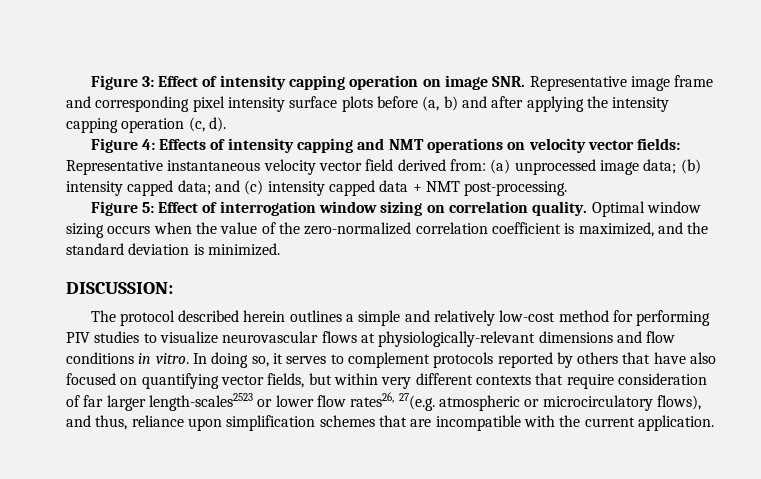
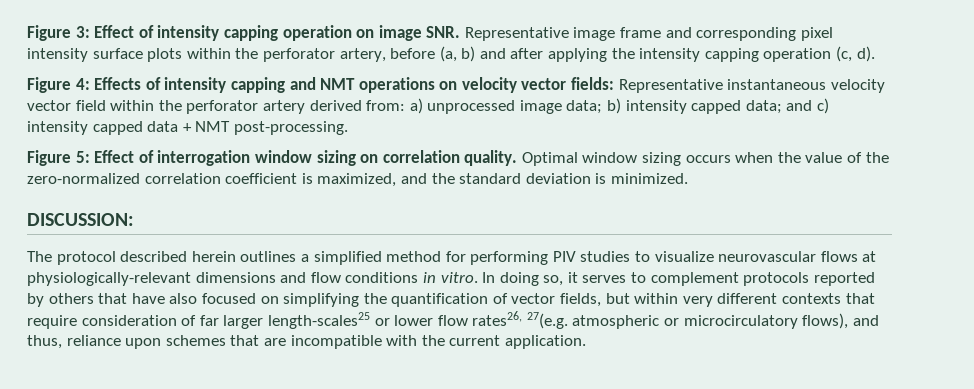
(373, 104) none -> [186,48,386,62] within the perforator artery,
(394, 165) none -> [110,100,305,114] within the perforator artery
[490,159,511,174] (a) -> [409,98,423,114] a)
[680,159,701,174] (b) -> [607,98,622,114] b)
[244,180,264,195] (c) -> [817,98,830,114] c)
[358,310,556,326] simple and relatively low-cost -> [313,251,382,265] simplified
[141,373,219,389] quantifying -> [283,293,508,307] simplifying the quantification of
[148,393,253,411] length-scales2523 -> [267,312,370,329] length-scales25
[226,415,316,431] simplification -> (162, 343) none

